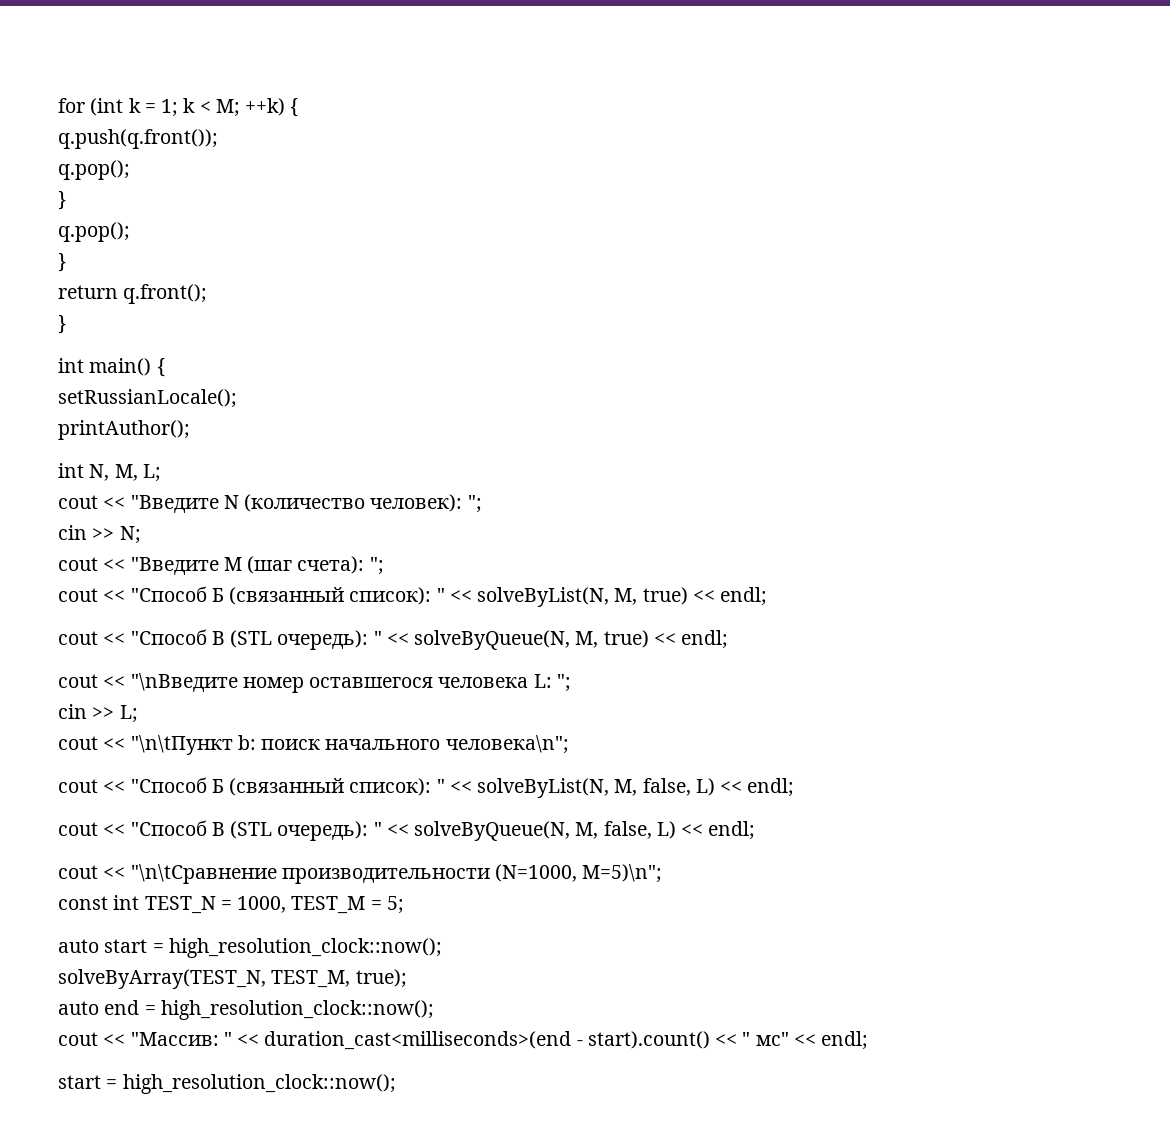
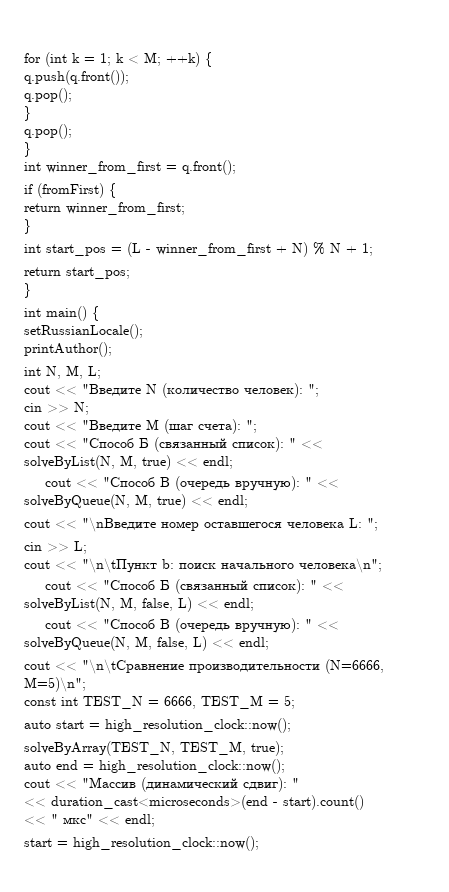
[58,284,208,304] return q.front(); -> [24,160,236,175] [24,183,116,198] [24,202,185,215] [24,219,31,234] [24,242,373,257] [24,267,130,279] int winner_from_first = q.front(); // if (fromFirst) { // return winner_from_first; // } // int start_pos = (L - winner_from_first + N) % N + 1; // return start_pos;
[230,630,369,650] (STL очередь): -> [175,476,301,491] (очередь вручную):
[230,821,369,841] (STL очередь): -> [175,618,301,633] (очередь вручную):
[495,864,578,882] (N=1000, -> [325,659,384,674] (N=6666,
[237,896,287,913] 1000, -> [164,696,196,709] 6666,
[130,1031,572,1050] "Массив: " << duration_cast<milliseconds>(end -> [82,777,299,792] [24,795,268,810] "Массив (динамический сдвиг): " // << duration_cast<microseconds>(end
[755,1032,789,1046] мс" -> [63,814,93,824] мкс"

